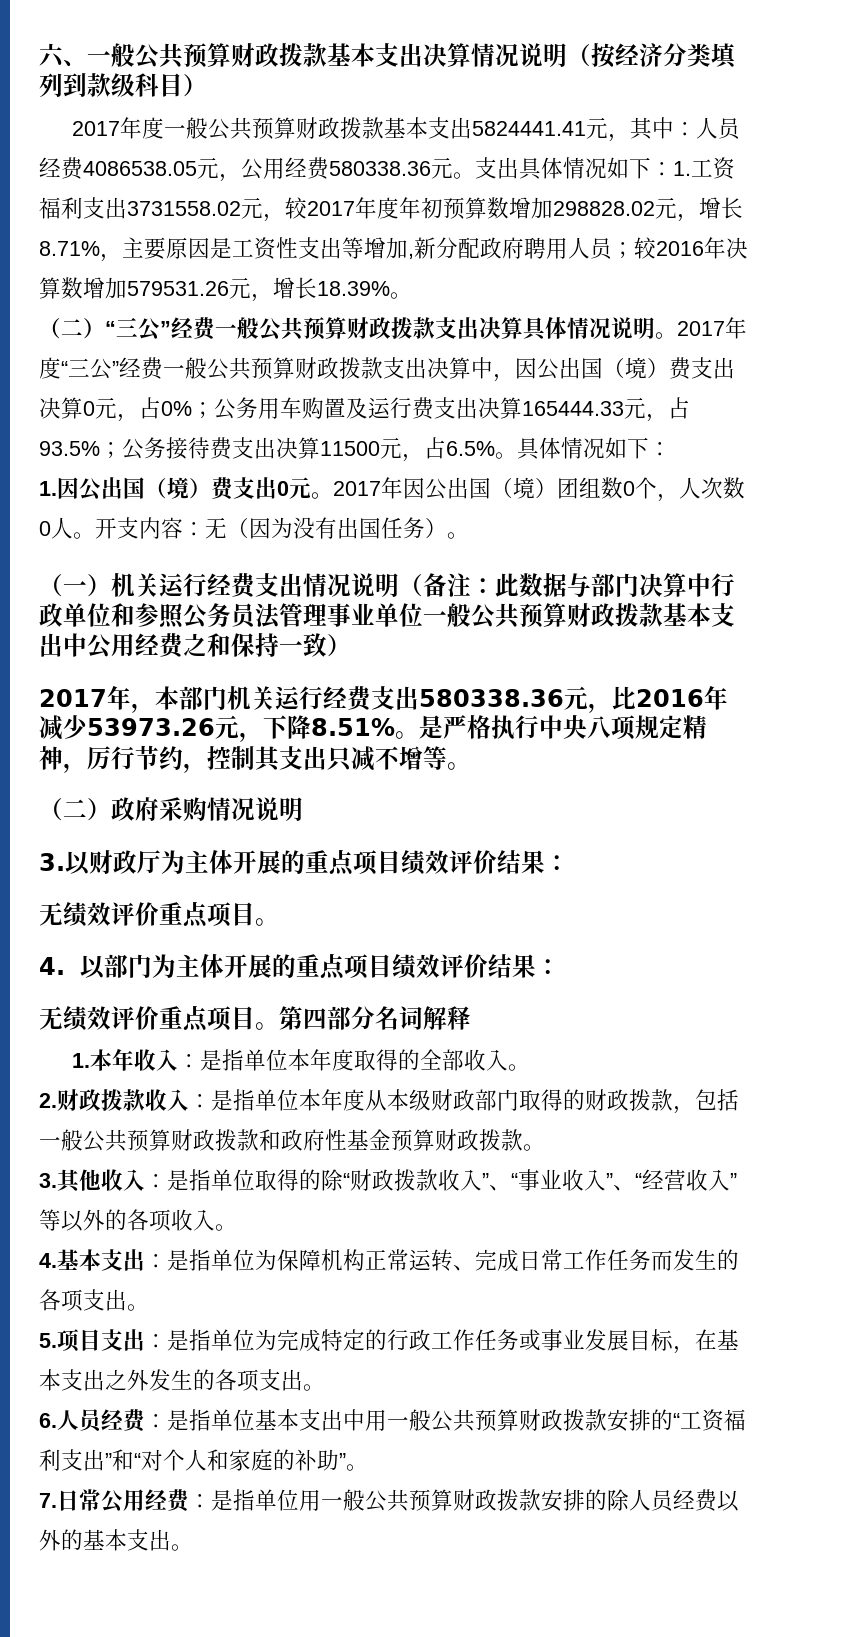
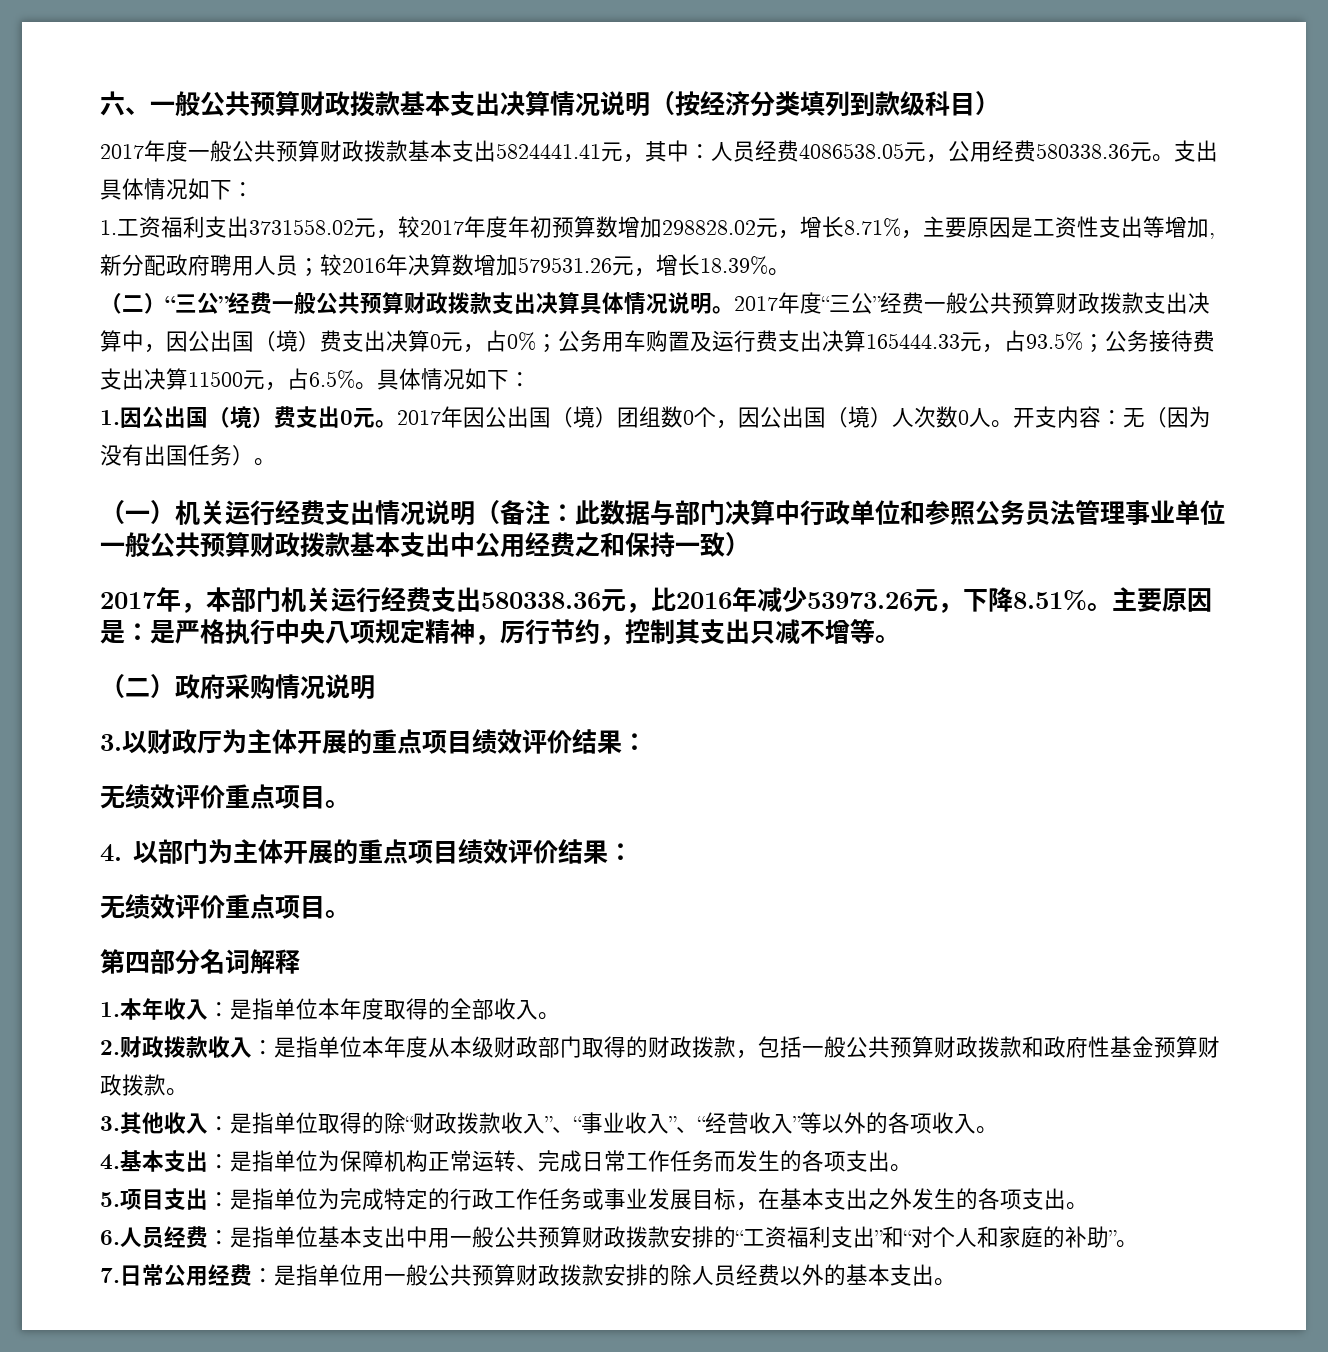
(673, 169) none -> (254, 189) //
(679, 498) none -> [738,406,892,428] 因公出国（境）
(419, 735) none -> [1112,587,1212,612] [100,620,150,644] 主要原因是：
(279, 1026) none -> (350, 914) //

